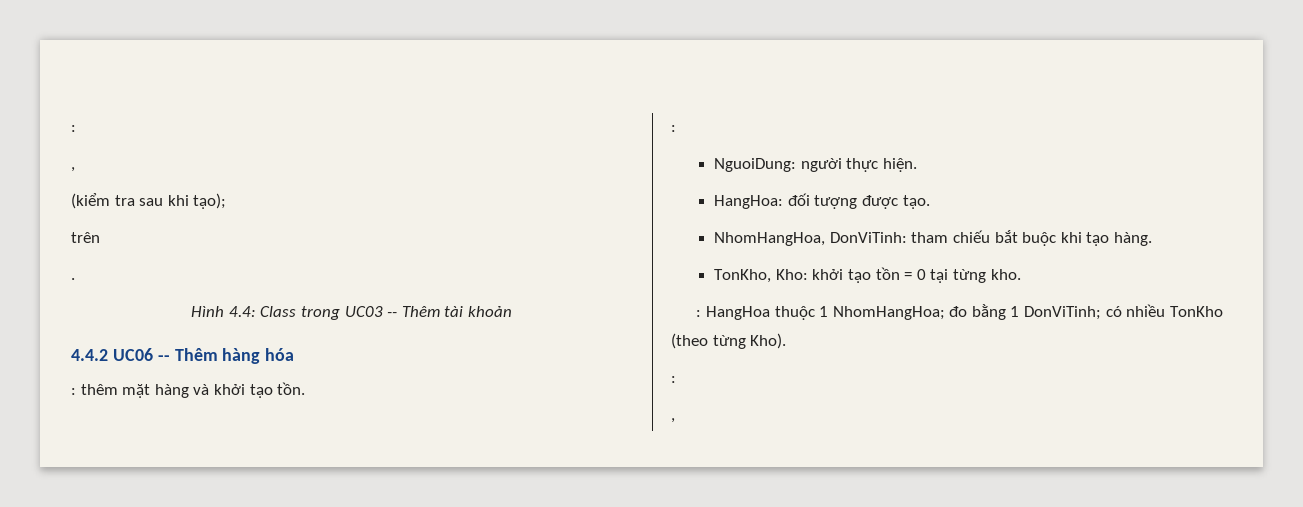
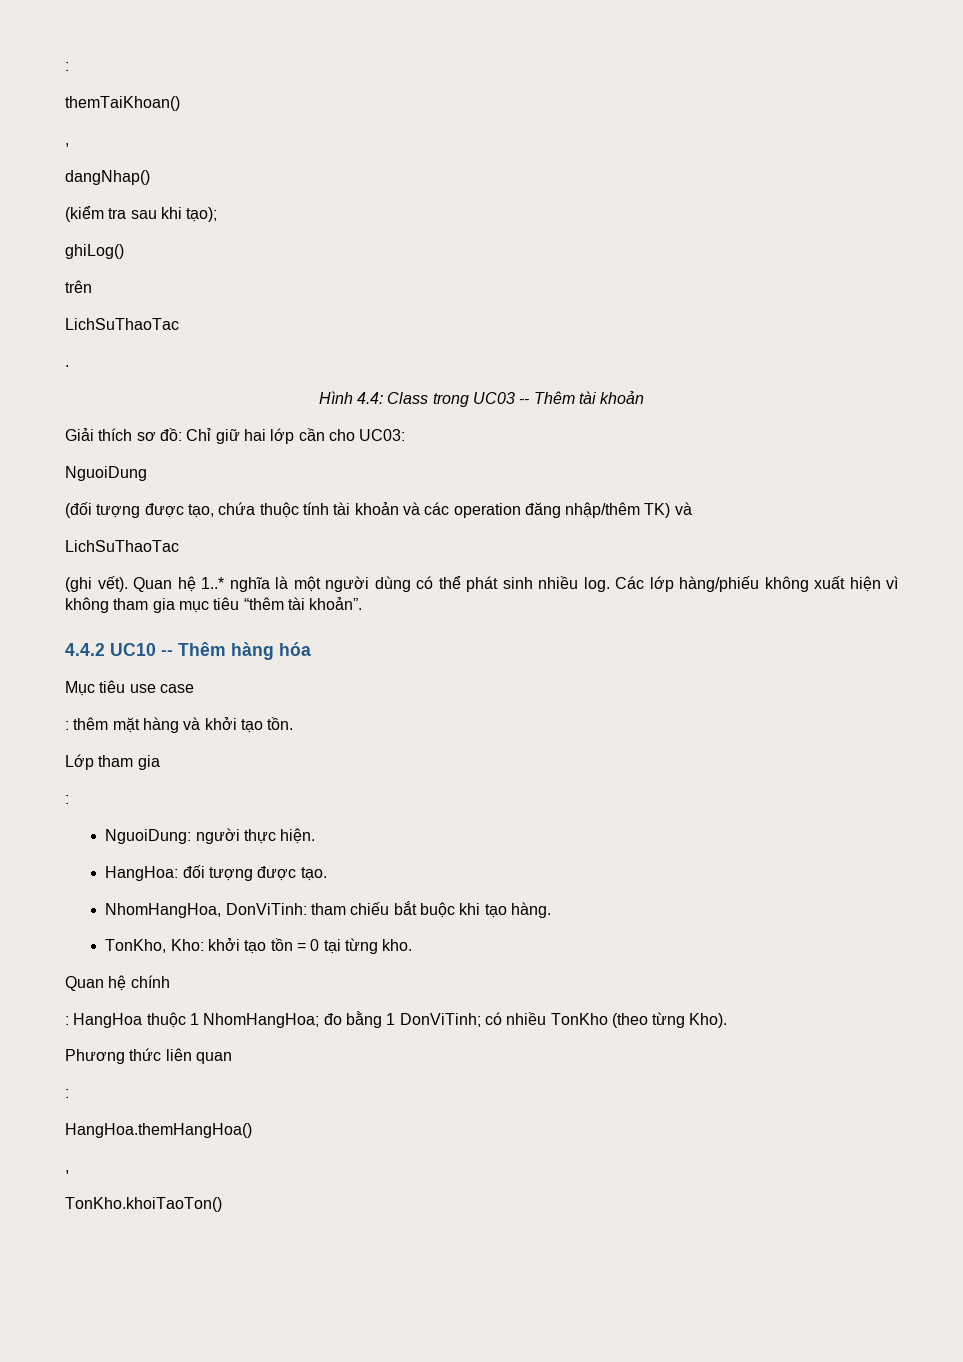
[71,125,76,132] [71,167,75,172] : // , -> [65,62,69,71] [65,96,180,111] [65,143,69,147] [65,170,150,185] : // themTaiKhoan() // , // dangNhap()
(227, 201) none -> [65,244,124,259] // ghiLog()
(100, 237) none -> [65,318,179,330] // LichSuThaoTac
(512, 311) none -> [65,428,406,444] [65,466,147,481] [65,502,692,518] [65,540,179,552] [65,576,898,592] [65,597,363,613] // Giải thích sơ đồ: Chỉ giữ hai lớp cần cho UC03: // NguoiDung // (đối tượng được tạo, chứa thuộc tính tài khoản và các operation đăng nhập/thêm TK) và // LichSuThaoTac // (ghi vết). Quan hệ 1..* nghĩa là một người dùng có thể phát sinh nhiều log. Các lớp hàng/phiếu không xuất hiện vì không tham gia mục tiêu “thêm tài khoản”.
[112,348,153,361] UC06 -> [110,643,156,656] UC10
(295, 354) none -> [65,680,194,696] // Mục tiêu use case
(306, 388) none -> [65,754,160,770] // Lớp tham gia
(1021, 274) none -> [65,975,170,991] // Quan hệ chính
[671,376,676,383] [671,418,675,423] // : // , -> [65,1048,232,1064] [65,1089,69,1098] [65,1123,252,1138] [65,1170,69,1174] [65,1197,222,1212] // Phương thức liên quan // : // HangHoa.themHangHoa() // , // TonKho.khoiTaoTon()

